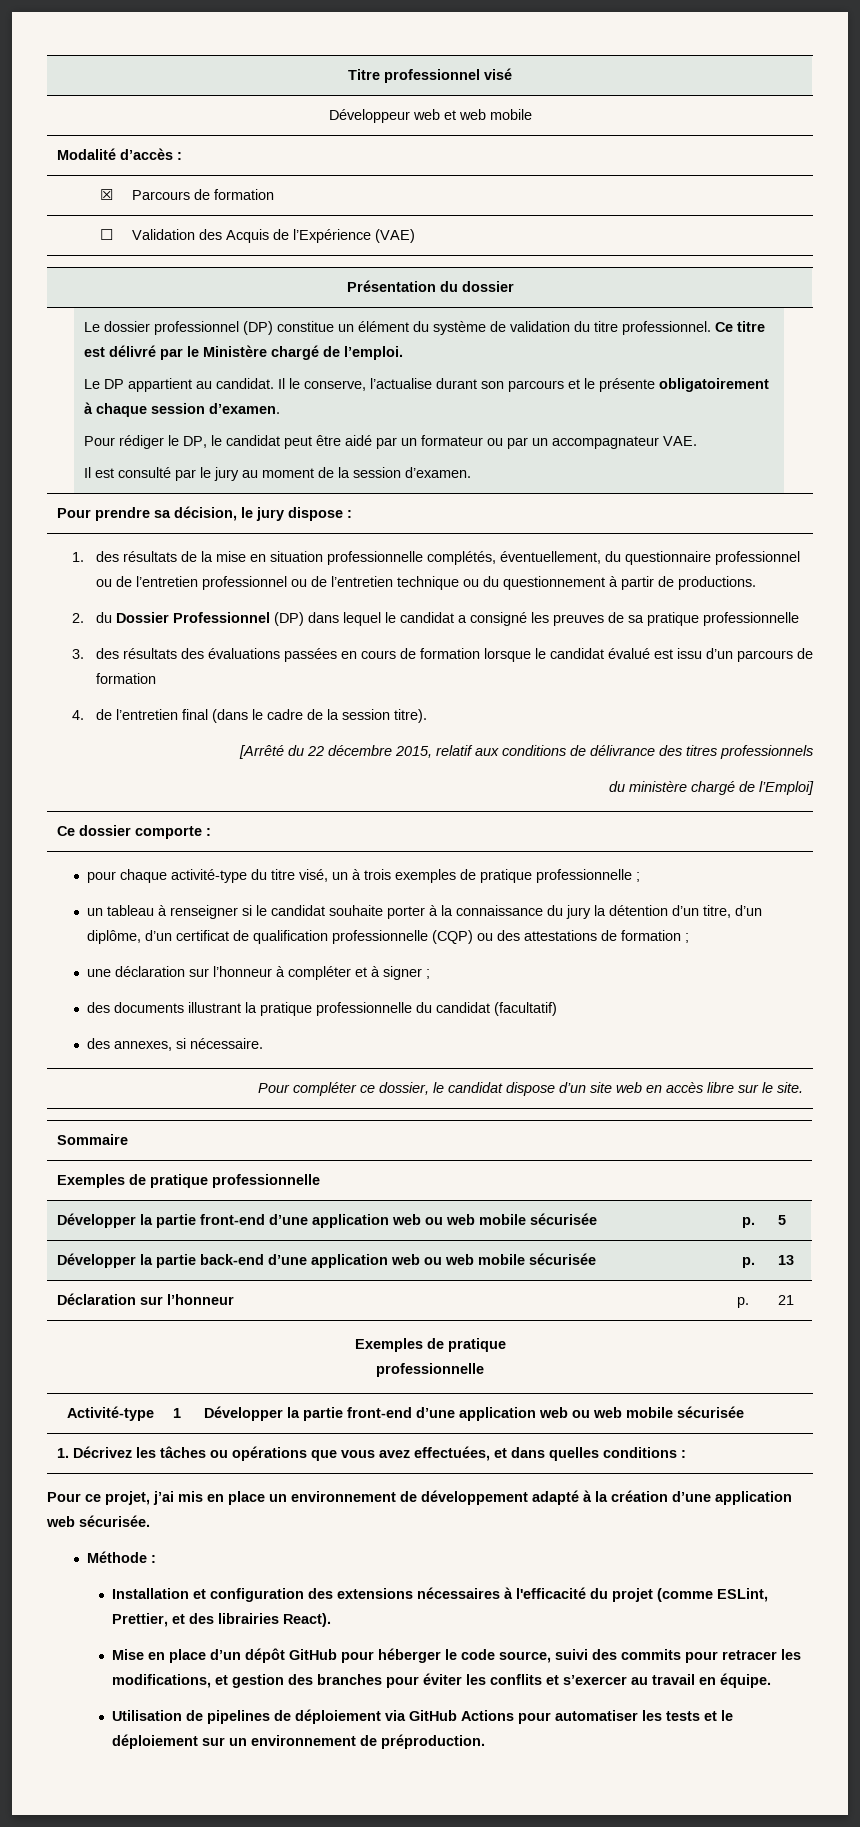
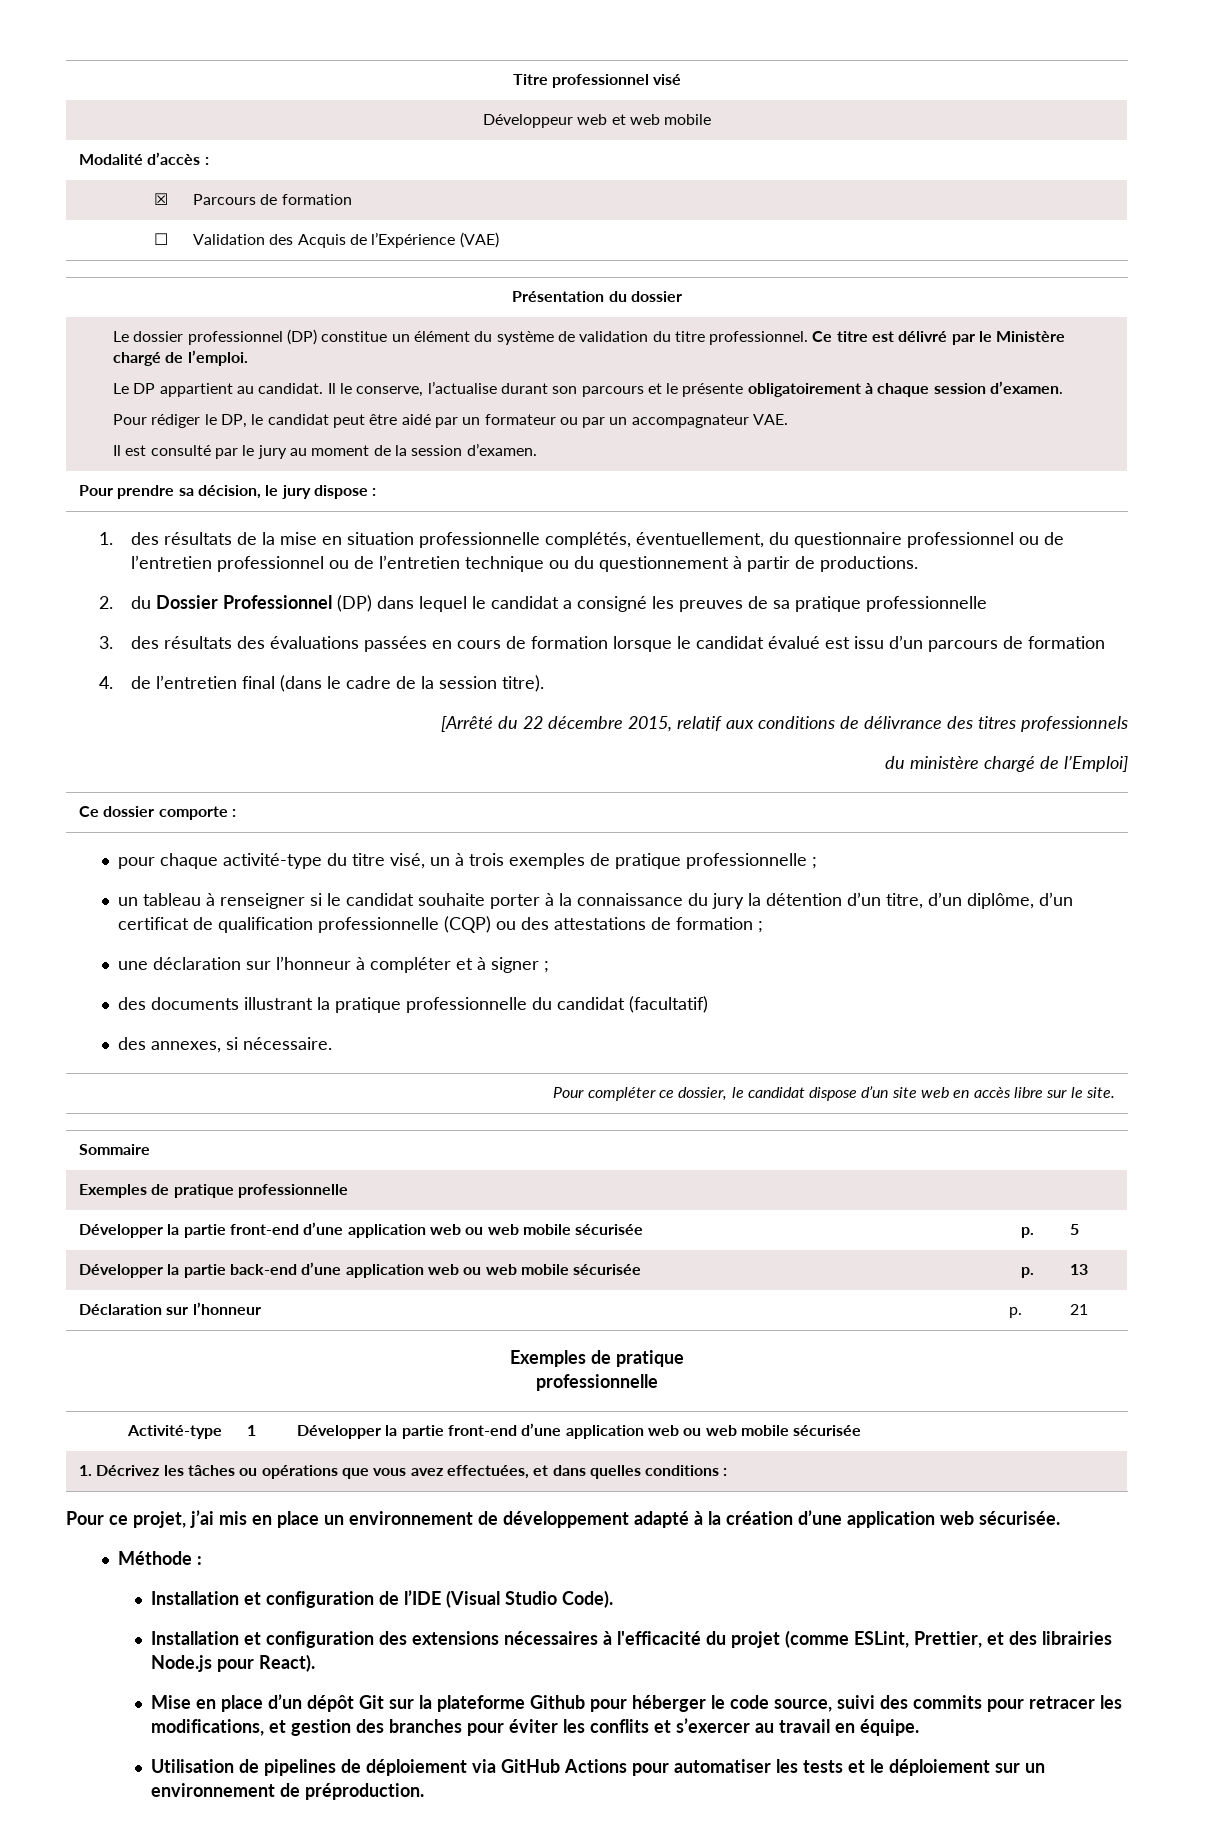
(157, 1559) none -> [151,1590,614,1608] // Installation et configuration de l’IDE (Visual Studio Code).
(279, 1618) none -> [151,1655,255,1672] Node.js pour
[288,1649,337,1660] GitHub -> [359,1695,586,1712] Git sur la plateforme Github

